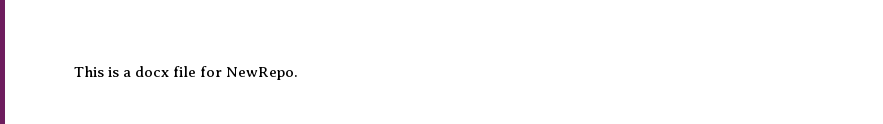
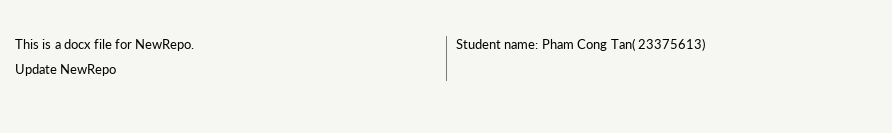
(299, 73) none -> [15,64,117,76] [456,38,705,51] // Update NewRepo // Student name: Pham Cong Tan( 23375613)

